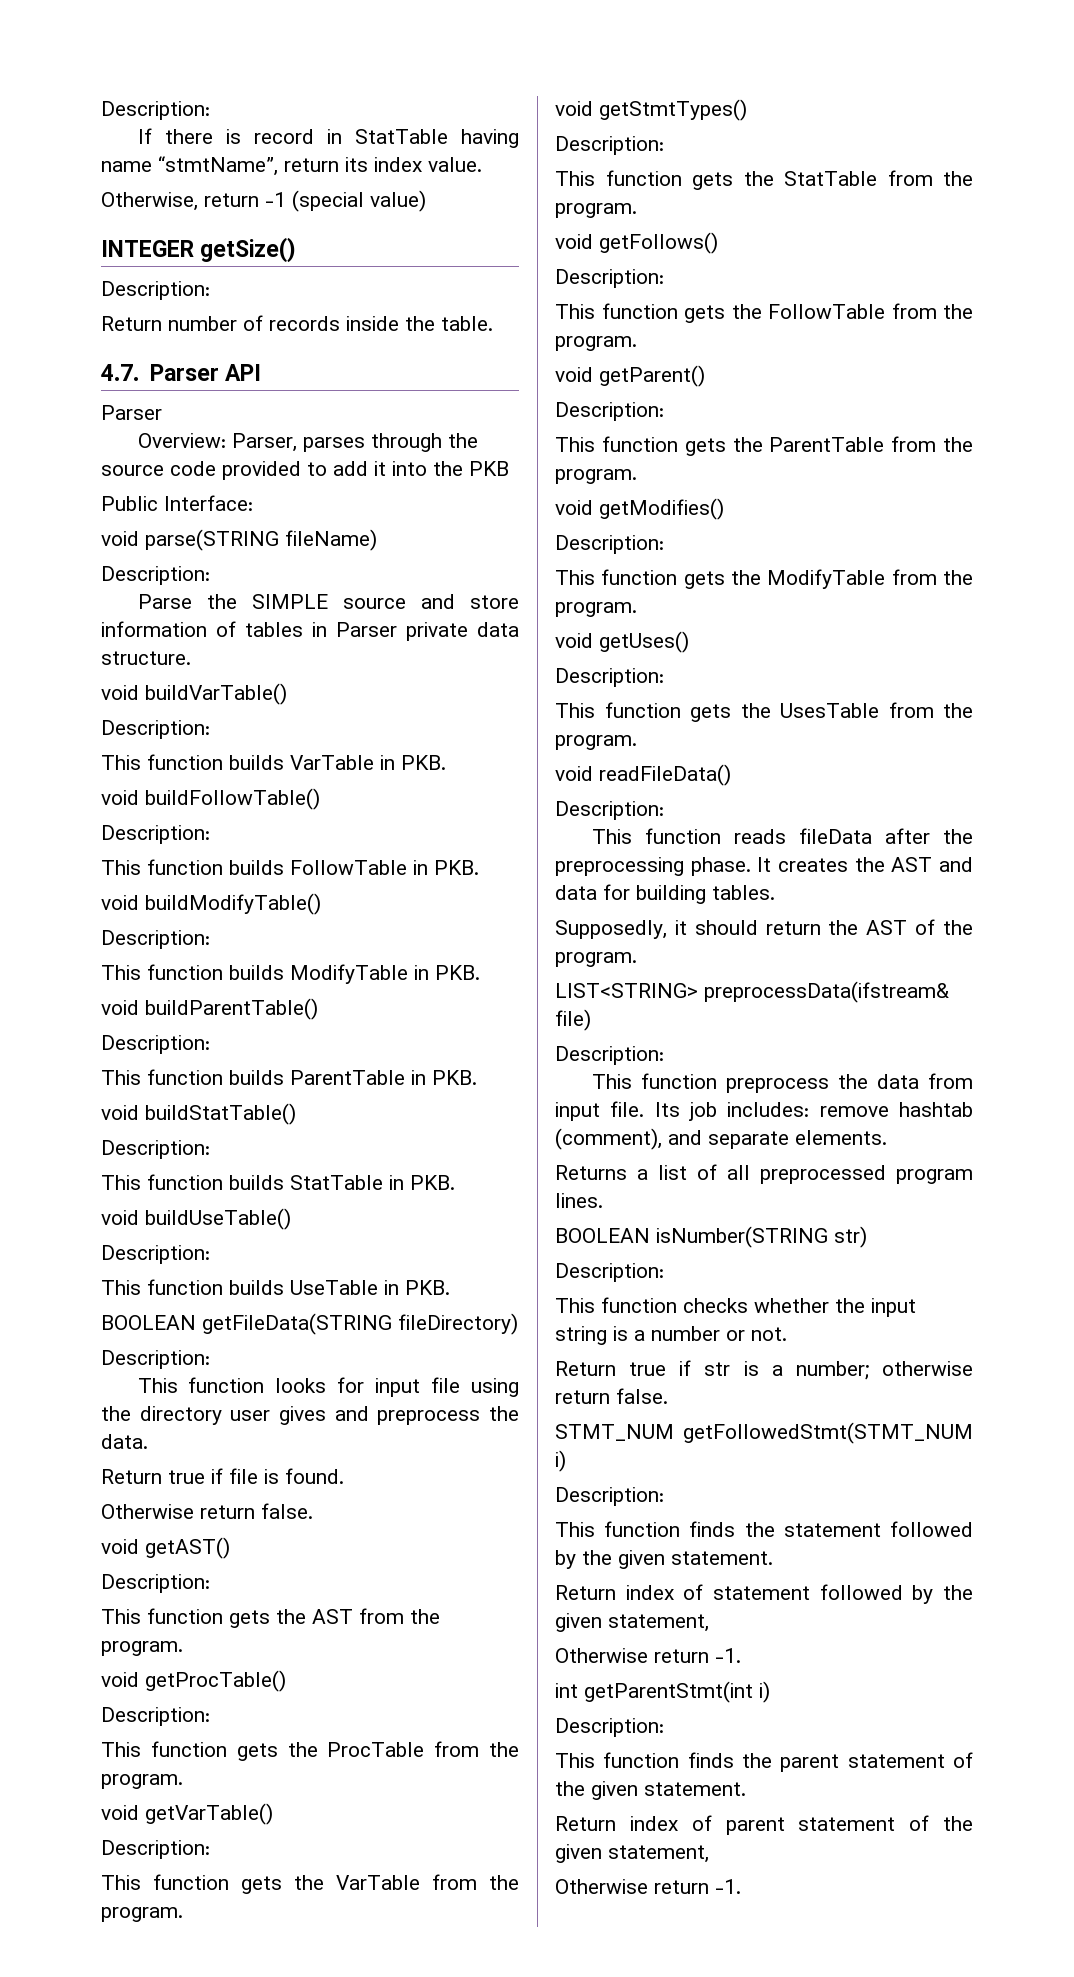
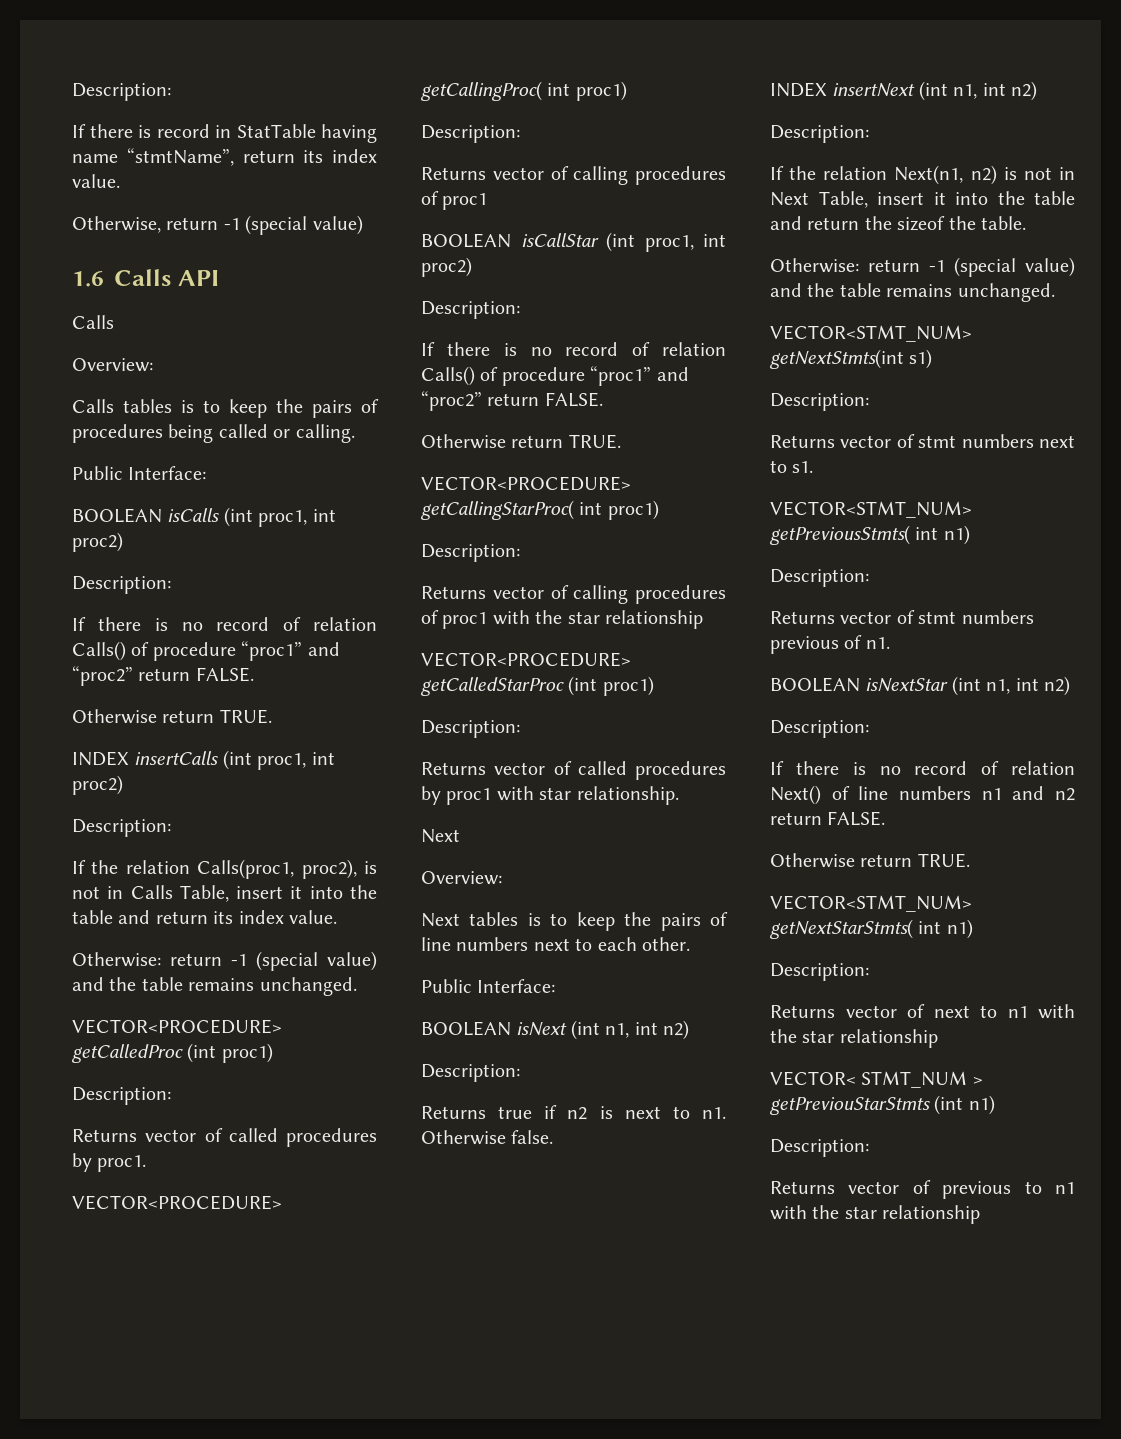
[101,237,297,263] [101,281,210,300] [101,315,493,331] [101,364,219,381] INTEGER getSize() // Description: // Return number of records inside the table. // 4.7. Parser -> [72,269,171,287] 1.6 Calls
[101,405,162,420] [137,433,478,452] [101,461,509,480] [101,495,253,511] [101,529,377,551] [101,566,210,585] [137,594,519,609] [101,621,519,641] [101,651,191,665] [101,683,287,705] [101,720,210,739] [101,754,446,770] [101,788,320,810] [101,825,210,844] [101,859,479,875] [101,893,321,915] [101,930,210,949] [101,964,480,984] [101,998,318,1020] [101,1035,210,1054] [101,1069,477,1085] [101,1103,296,1125] [101,1140,210,1159] [101,1174,455,1190] [101,1208,291,1230] [101,1245,210,1264] [101,1279,450,1295] [101,1313,518,1335] [101,1350,210,1369] [137,1377,519,1397] [101,1406,519,1425] [101,1434,148,1449] [101,1468,344,1484] [101,1503,313,1519] [101,1537,230,1559] [101,1574,210,1593] [101,1608,440,1628] [101,1641,183,1656] [101,1670,286,1692] [101,1707,210,1726] [101,1741,519,1761] [101,1774,183,1789] [101,1803,273,1825] [101,1840,210,1859] [101,1874,519,1894] [101,1907,183,1922] [555,99,747,121] [555,136,664,155] [555,170,973,190] [555,203,637,218] [555,232,718,254] [555,269,664,288] [555,303,973,323] [555,336,637,351] [555,365,705,387] [555,402,664,421] [555,436,973,456] [555,469,637,484] [555,498,724,520] [555,535,664,554] [555,569,973,589] [555,602,637,617] [555,631,689,653] [555,668,664,687] [555,702,973,722] [555,735,637,750] [555,764,731,786] [555,801,664,820] [591,828,973,844] [555,857,973,876] [555,884,775,904] [555,919,973,939] [555,952,637,967] [555,981,949,1003] [555,1009,591,1031] [555,1046,664,1065] [591,1073,973,1093] [555,1101,973,1121] [555,1128,887,1150] [555,1164,973,1184] [555,1193,603,1208] [555,1226,867,1248] [555,1263,664,1282] [555,1297,916,1317] [555,1326,787,1345] [555,1360,973,1380] [555,1388,668,1404] [555,1422,973,1444] [555,1450,566,1472] [555,1487,664,1506] [555,1521,973,1537] [555,1550,773,1569] [555,1584,973,1604] [555,1613,709,1632] [555,1648,741,1663] [555,1681,770,1703] [555,1718,664,1737] [555,1752,973,1772] [555,1781,746,1800] [555,1815,973,1835] [555,1844,709,1863] [555,1879,741,1894] Parser // Overview: Parser, parses through the source code provided to add it into the PKB // Public Interface: // void parse(STRING fileName) // Description: // Parse the SIMPLE source and store information of tables in Parser private data structure. // void buildVarTable() // Description: // This function builds VarTable in PKB. // void buildFollowTable() // Description: // This function builds FollowTable in PKB. // void buildModifyTable() // Description: // This function builds ModifyTable in PKB. // void buildParentTable() // Description: // This function builds ParentTable in PKB. // void buildStatTable() // Description: // This function builds StatTable in PKB. // void buildUseTable() // Description: // This function builds UseTable in PKB. // BOOLEAN getFileData(STRING fileDirectory) // Description: // This function looks for input file using the directory user gives and preprocess the data. // Return true if file is found. // Otherwise return false. // void getAST() // Description: // This function gets the AST from the program. // void getProcTable() // Description: // This function gets the ProcTable from the program. // void getVarTable() // Description: // This function gets the VarTable from the program. // void getStmtTypes() // Description: // This function gets the StatTable from the program. // void getFollows() // Description: // This function gets the FollowTable from the program. // void getParent() // Description: // This function gets the ParentTable from the program. // void getModifies() // Description: // This function gets the ModifyTable from the program. // void getUses() // Description: // This function gets the UsesTable from the program. // void readFileData() // Description: // This function reads fileData after the preprocessing phase. It creates the AST and data for building tables. // Supposedly, it should return the AST of the program. // LIST<STRING> preprocessData(ifstream& file) // Description: // This function preprocess the data from input file. Its job includes: remove hashtab (comment), and separate elements. // Returns a list of all preprocessed program lines. // BOOLEAN isNumber(STRING str) // Description: // This function checks whether the input string is a number or not. // Return true if str is a number; otherwise return false. // STMT_NUM getFollowedStmt(STMT_NUM i) // Description: // This function finds the statement followed by the given statement. // Return index of statement followed by the given statement, // Otherwise return -1. // int getParentStmt(int i) // Description: // This function finds the parent statement of the given statement. // Return index of parent statement of the given statement, // Otherwise return -1. -> [72,315,114,329] [72,358,153,372] [72,399,379,418] [72,424,355,443] [72,466,207,480] [72,507,336,527] [72,532,123,552] [72,576,171,594] [72,617,377,631] [72,641,340,661] [72,666,254,686] [72,709,272,724] [72,750,335,770] [72,775,123,795] [72,819,171,837] [72,859,377,879] [72,885,377,902] [72,910,337,924] [72,951,377,971] [72,977,357,996] [72,1019,282,1034] [72,1043,273,1063] [72,1087,171,1105] [72,1128,377,1147] [72,1153,147,1172] [72,1195,282,1210] [421,81,627,101] [421,125,520,143] [421,166,726,185] [421,191,488,210] [421,232,726,252] [421,257,472,277] [421,301,520,319] [421,342,726,356] [421,366,689,386] [421,391,603,411] [421,434,621,449] [421,476,631,491] [421,500,659,520] [421,544,520,562] [421,585,726,604] [421,610,703,629] [421,652,631,667] [421,676,654,696] [421,720,520,738] [421,761,726,780] [421,786,679,805] [421,829,460,843] [421,871,502,885] [421,912,728,931] [421,937,690,951] [421,979,556,993] [421,1020,689,1040] [421,1064,520,1082] [421,1105,726,1120] [421,1130,554,1145] [770,81,1037,101] [770,125,869,143] [770,165,1075,185] [770,191,1075,208] [770,216,1026,231] [770,257,1075,277] [770,283,1055,302] [770,325,972,342] [770,349,933,369] [770,393,869,411] [770,434,1075,448] [770,460,814,473] [770,501,972,518] [770,525,970,545] [770,569,869,587] [770,610,1034,624] [770,635,890,654] [770,676,1070,696] [770,720,869,738] [770,761,1075,775] [770,785,1075,805] [770,811,886,826] [770,853,970,868] [770,895,972,912] [770,919,973,939] [770,963,869,981] [770,1004,1075,1019] [770,1029,938,1048] [770,1071,983,1088] [770,1095,995,1115] [770,1139,869,1157] [770,1180,1075,1199] [770,1205,981,1224] Calls // Overview: // Calls tables is to keep the pairs of procedures being called or calling. // Public Interface: // BOOLEAN isCalls (int proc1, int proc2) // Description: // If there is no record of relation Calls() of procedure “proc1” and “proc2” return FALSE. // Otherwise return TRUE. // INDEX insertCalls (int proc1, int proc2) // Description: // If the relation Calls(proc1, proc2), is not in Calls Table, insert it into the table and return its index value. // Otherwise: return -1 (special value) and the table remains unchanged. // VECTOR<PROCEDURE> getCalledProc (int proc1) // Description: // Returns vector of called procedures by proc1. // VECTOR<PROCEDURE> getCallingProc( int proc1) // Description: // Returns vector of calling procedures of proc1 // BOOLEAN isCallStar (int proc1, int proc2) // Description: // If there is no record of relation Calls() of procedure “proc1” and “proc2” return FALSE. // Otherwise return TRUE. // VECTOR<PROCEDURE> getCallingStarProc( int proc1) // Description: // Returns vector of calling procedures of proc1 with the star relationship // VECTOR<PROCEDURE> getCalledStarProc (int proc1) // Description: // Returns vector of called procedures by proc1 with star relationship. // Next // Overview: // Next tables is to keep the pairs of line numbers next to each other. // Public Interface: // BOOLEAN isNext (int n1, int n2) // Description: // Returns true if n2 is next to n1. Otherwise false. // INDEX insertNext (int n1, int n2) // Description: // If the relation Next(n1, n2) is not in Next Table, insert it into the table and return the sizeof the table. // Otherwise: return -1 (special value) and the table remains unchanged. // VECTOR<STMT_NUM> getNextStmts(int s1) // Description: // Returns vector of stmt numbers next to s1. // VECTOR<STMT_NUM> getPreviousStmts( int n1) // Description: // Returns vector of stmt numbers previous of n1. // BOOLEAN isNextStar (int n1, int n2) // Description: // If there is no record of relation Next() of line numbers n1 and n2 return FALSE. // Otherwise return TRUE. // VECTOR<STMT_NUM> getNextStarStmts( int n1) // Description: // Returns vector of next to n1 with the star relationship // VECTOR< STMT_NUM > getPreviouStarStmts (int n1) // Description: // Returns vector of previous to n1 with the star relationship

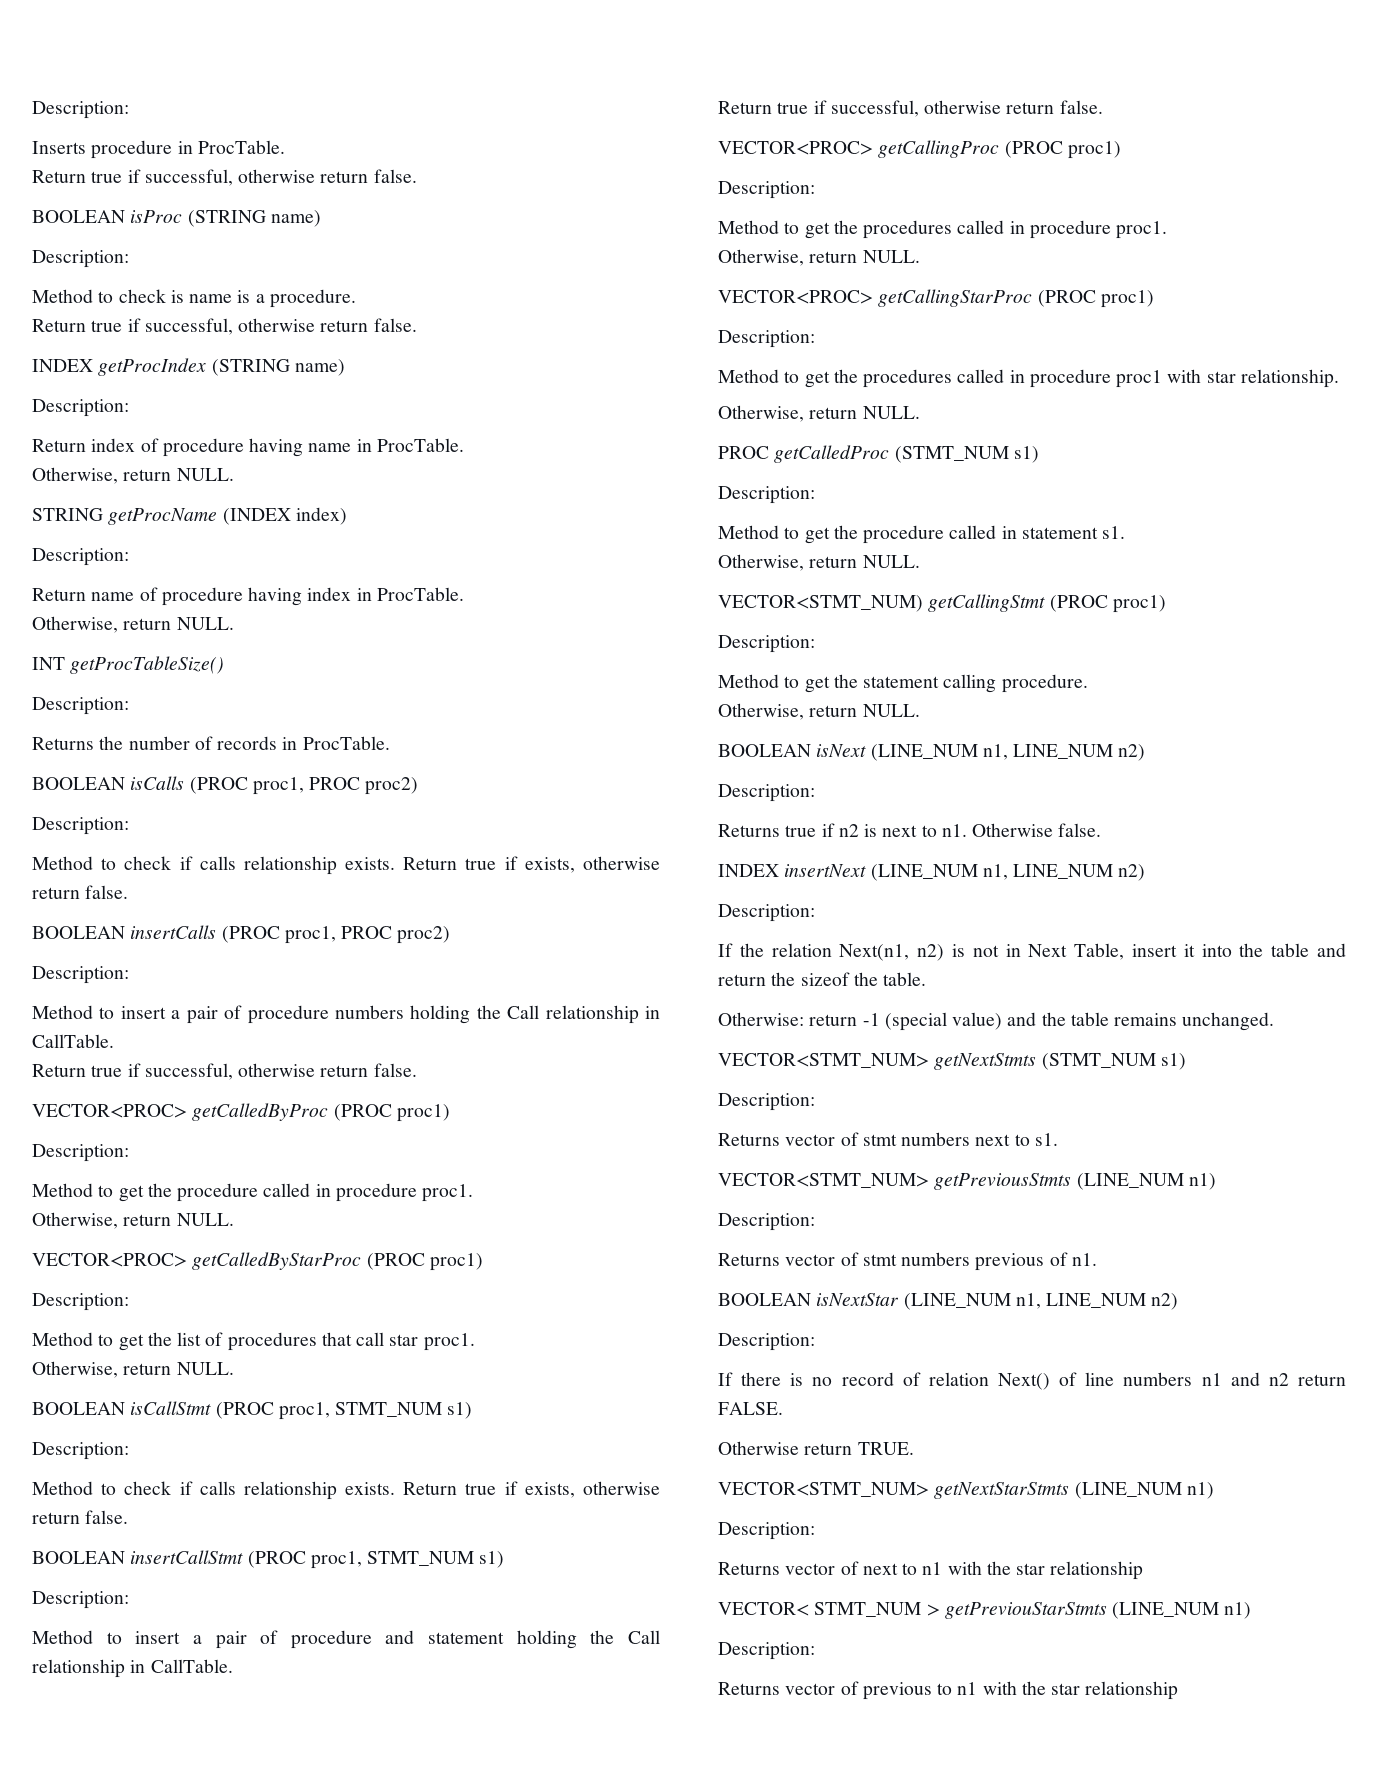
[72,83,171,101] [72,124,377,143] [72,148,377,166] [72,174,120,188] [72,215,363,235] [72,269,219,287] [72,315,114,329] [72,358,153,372] [72,399,379,418] [72,424,355,443] [72,466,207,480] Description: // If there is record in StatTable having name “stmtName”, return its index value. // Otherwise, return -1 (special value) // 1.6 Calls API // Calls // Overview: // Calls tables is to keep the pairs of procedures being called or calling. // Public Interface: -> [32,101,129,119] [32,140,285,159] [32,169,417,186] [32,210,321,227] [32,250,129,268] [32,289,356,308] [32,318,417,335] [32,358,345,376] [32,399,129,417] [32,438,464,457] [32,467,234,484] [32,507,347,525] [32,548,129,566] [32,587,464,606] [32,616,234,633] [32,656,225,674] [32,697,129,715] [32,736,390,750] Description: // Inserts procedure in ProcTable. // Return true if successful, otherwise return false. // BOOLEAN isProc (STRING name) // Description: // Method to check is name is a procedure. // Return true if successful, otherwise return false. // INDEX getProcIndex (STRING name) // Description: // Return index of procedure having name in ProcTable. // Otherwise, return NULL. // STRING getProcName (INDEX index) // Description: // Return name of procedure having index in ProcTable. // Otherwise, return NULL. // INT getProcTableSize() // Description: // Returns the number of records in ProcTable.
[223,507,336,527] [72,532,123,552] [72,576,171,594] [72,617,377,631] [72,641,340,661] [72,666,254,686] [72,709,272,724] [72,750,335,770] [72,775,123,795] [72,819,171,837] [72,859,377,879] [72,885,377,902] [72,910,337,924] [72,951,377,971] [72,977,357,996] [72,1019,282,1034] [72,1043,273,1063] [72,1087,171,1105] [72,1128,377,1147] [72,1153,147,1172] [72,1195,282,1210] [421,81,627,101] [421,125,520,143] [421,166,726,185] [421,191,488,210] [421,232,726,252] [421,257,472,277] [421,301,520,319] [421,342,726,356] [421,366,689,386] [421,391,603,411] [421,434,621,449] [421,476,631,491] [421,500,659,520] [421,544,520,562] [421,585,726,604] [421,610,703,629] [421,652,631,667] [421,676,654,696] [421,720,520,738] [421,761,726,780] [421,786,679,805] [421,829,460,843] [421,871,502,885] [421,912,728,931] [421,937,690,951] [421,979,556,993] (int proc1, int proc2) // Description: // If there is no record of relation Calls() of procedure “proc1” and “proc2” return FALSE. // Otherwise return TRUE. // INDEX insertCalls (int proc1, int proc2) // Description: // If the relation Calls(proc1, proc2), is not in Calls Table, insert it into the table and return its index value. // Otherwise: return -1 (special value) and the table remains unchanged. // VECTOR<PROCEDURE> getCalledProc (int proc1) // Description: // Returns vector of called procedures by proc1. // VECTOR<PROCEDURE> getCallingProc( int proc1) // Description: // Returns vector of calling procedures of proc1 // BOOLEAN isCallStar (int proc1, int proc2) // Description: // If there is no record of relation Calls() of procedure “proc1” and “proc2” return FALSE. // Otherwise return TRUE. // VECTOR<PROCEDURE> getCallingStarProc( int proc1) // Description: // Returns vector of calling procedures of proc1 with the star relationship // VECTOR<PROCEDURE> getCalledStarProc (int proc1) // Description: // Returns vector of called procedures by proc1 with star relationship. // Next // Overview: // Next tables is to keep the pairs of line numbers next to each other. // Public Interface: -> [189,777,419,795] [32,817,129,835] [32,856,660,875] [32,885,129,899] [32,925,451,944] [32,966,129,984] [32,1005,660,1024] [32,1034,114,1048] [32,1063,417,1080] [32,1103,450,1122] [32,1144,129,1162] [32,1183,474,1202] [32,1212,234,1229] [32,1252,483,1271] [32,1293,129,1311] [32,1332,475,1351] [32,1361,234,1378] [32,1401,473,1420] [32,1442,129,1460] [32,1481,660,1500] [32,1510,129,1524] [32,1550,505,1569] [32,1591,129,1609] [32,1630,660,1649] [32,1659,233,1678] [718,100,1103,117] [718,140,1121,159] [718,181,815,199] [718,220,1168,239] [718,249,920,266] [718,289,1154,308] [718,330,815,348] [718,369,1339,388] [718,405,920,422] [718,445,1039,463] [718,486,815,504] [718,525,1126,544] [718,554,920,571] [718,594,1166,613] [718,635,815,653] [718,674,1088,693] [718,703,920,720] (PROC proc1, PROC proc2) // Description: // Method to check if calls relationship exists. Return true if exists, otherwise return false. // BOOLEAN insertCalls (PROC proc1, PROC proc2) // Description: // Method to insert a pair of procedure numbers holding the Call relationship in CallTable. // Return true if successful, otherwise return false. // VECTOR<PROC> getCalledByProc (PROC proc1) // Description: // Method to get the procedure called in procedure proc1. // Otherwise, return NULL. // VECTOR<PROC> getCalledByStarProc (PROC proc1) // Description: // Method to get the list of procedures that call star proc1. // Otherwise, return NULL. // BOOLEAN isCallStmt (PROC proc1, STMT_NUM s1) // Description: // Method to check if calls relationship exists. Return true if exists, otherwise return false. // BOOLEAN insertCallStmt (PROC proc1, STMT_NUM s1) // Description: // Method to insert a pair of procedure and statement holding the Call relationship in CallTable. // Return true if successful, otherwise return false. // VECTOR<PROC> getCallingProc (PROC proc1) // Description: // Method to get the procedures called in procedure proc1. // Otherwise, return NULL. // VECTOR<PROC> getCallingStarProc (PROC proc1) // Description: // Method to get the procedures called in procedure proc1 with star relationship. // Otherwise, return NULL. // PROC getCalledProc (STMT_NUM s1) // Description: // Method to get the procedure called in statement s1. // Otherwise, return NULL. // VECTOR<STMT_NUM) getCallingStmt (PROC proc1) // Description: // Method to get the statement calling procedure. // Otherwise, return NULL.
[570,1020,658,1040] (int n1, int -> [870,744,1114,761] (LINE_NUM n1, LINE_NUM
[918,81,1006,101] (int n1, int -> [870,864,1114,881] (LINE_NUM n1, LINE_NUM
[770,349,904,369] getNextStmts(int -> [934,1053,1156,1070] getNextStmts (STMT_NUM
[770,525,939,545] getPreviousStmts( int -> [934,1173,1184,1190] getPreviousStmts (LINE_NUM
[951,676,1039,696] (int n1, int -> [903,1293,1147,1310] (LINE_NUM n1, LINE_NUM
[770,919,942,939] getNextStarStmts( int -> [934,1482,1182,1499] getNextStarStmts (LINE_NUM
[934,1095,964,1115] (int -> [1112,1602,1220,1619] (LINE_NUM

